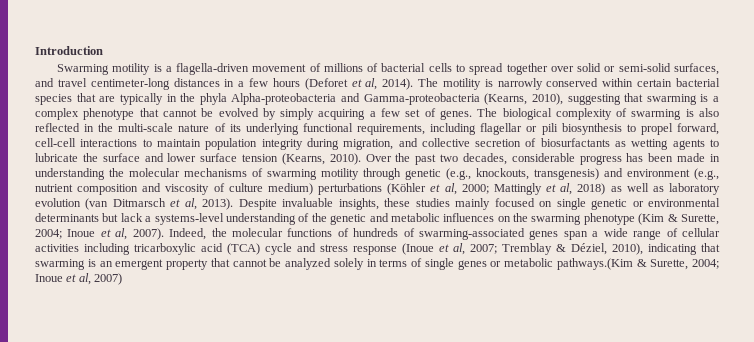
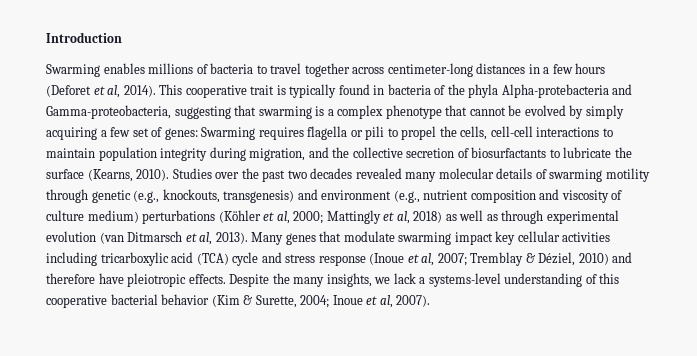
[112,63,719,75] [35,78,87,87] motility is a flagella-driven movement of millions of bacterial cells to spread together over solid or semi-solid surfaces, and travel -> [103,63,385,77] enables millions of bacteria to travel together across
[418,78,721,90] [35,93,563,105] The motility is narrowly conserved within certain bacterial species that are typically in the phyla Alpha-proteobacteria and Gamma-proteobacteria (Kearns, 2010), -> [159,84,633,98] [46,105,171,119] This cooperative trait is typically found in bacteria of the phyla Alpha-protebacteria and Gamma-proteobacteria,
[439,108,719,120] [35,123,523,135] genes. The biological complexity of swarming is also reflected in the multi-scale nature of its underlying functional requirements, including flagellar -> [164,126,348,140] genes: Swarming requires flagella
[561,123,622,135] biosynthesis -> (385, 133) none
[677,123,720,135] forward, -> [439,126,488,140] the cells,
(418, 142) none -> [332,147,350,158] the
[615,139,705,150] as wetting agents -> (547, 152) none
[144,153,721,165] [35,168,247,180] and lower surface tension (Kearns, 2010). Over the past two decades, considerable progress has been made in understanding the molecular mechanisms -> [87,168,533,182] (Kearns, 2010). Studies over the past two decades revealed many molecular details
[668,183,720,195] laboratory -> [501,210,619,224] through experimental
[238,198,721,210] [35,213,720,225] [35,228,678,240] Despite invaluable insights, these studies mainly focused on single genetic or environmental determinants but lack a systems-level understanding of the genetic and metabolic influences on the swarming phenotype (Kim & Surette, 2004; Inoue et al, 2007). Indeed, the molecular functions of hundreds of swarming-associated genes span a wide range of -> [251,231,516,245] Many genes that modulate swarming impact key
[612,243,720,255] [35,258,719,270] [35,273,123,285] 2010), indicating that swarming is an emergent property that cannot be analyzed solely in terms of single genes or metabolic pathways.(Kim & Surette, 2004; Inoue et al, 2007) -> [578,252,633,265] [46,273,620,287] [46,294,431,308] 2010) and therefore have pleiotropic effects. Despite the many insights, we lack a systems-level understanding of this cooperative bacterial behavior (Kim & Surette, 2004; Inoue et al, 2007).

